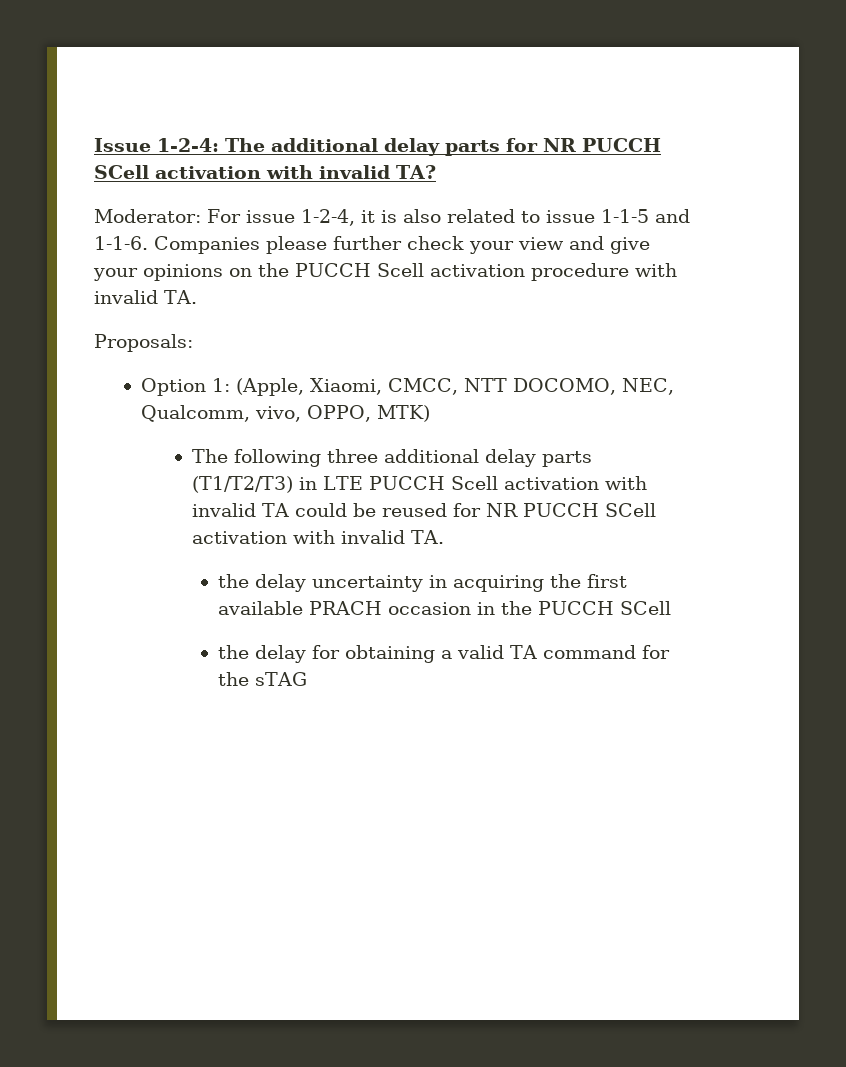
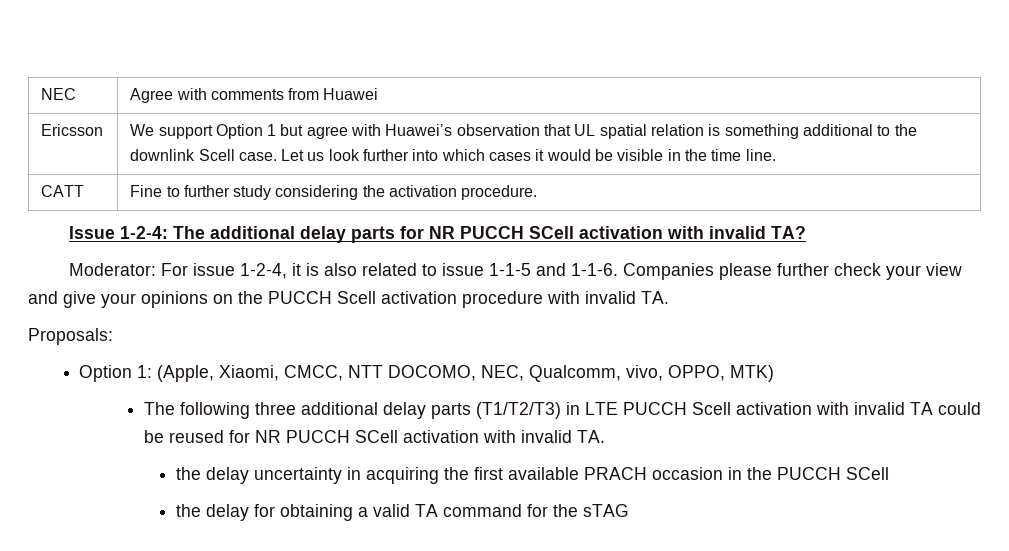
(94, 145) none -> [41,88,77,100] [130,88,379,103] [41,124,104,136] [130,124,917,139] [130,149,776,161] [41,185,85,197] [130,185,538,200] NEC | Agree with comments from Huawei // Ericsson | We support Option 1 but agree with Huawei’s observation that UL spatial relation is something additional to the downlink Scell case. Let us look further into which cases it would be visible in the time line. // CATT | Fine to further study considering the activation procedure. //

